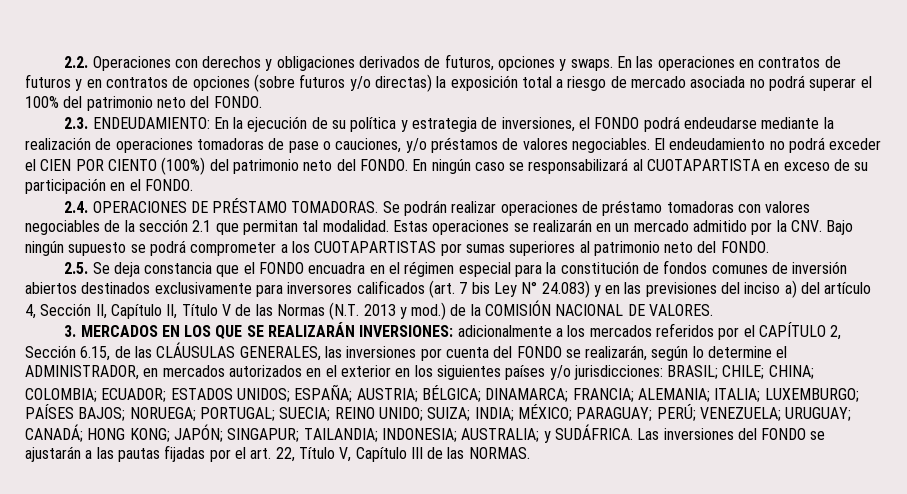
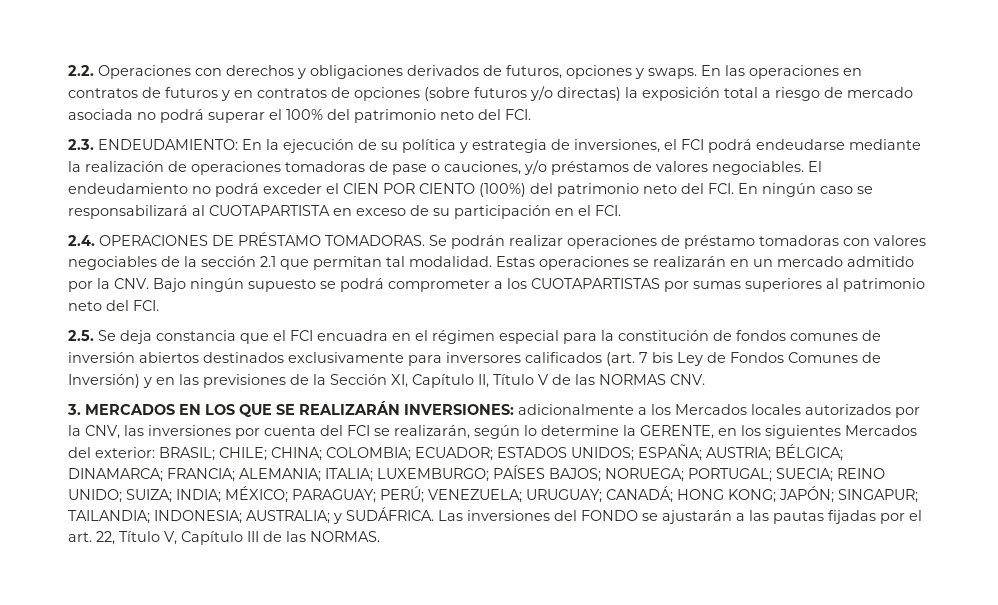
[213,96,262,108] FONDO. -> [505,109,531,120] FCI.
[594,117,640,129] FONDO -> [681,139,704,150] FCI
[359,159,408,171] FONDO. -> [708,183,734,194] FCI.
[144,179,193,191] FONDO. -> [595,205,621,216] FCI.
[720,241,769,253] FONDO. -> [133,300,159,311] FCI.
[259,262,305,274] FONDO -> [290,330,313,341] FCI
[521,280,872,298] [25,303,107,319] N° 24.083) y en las previsiones del inciso a) del artículo 4, Sección II, -> [707,352,881,363] [68,374,408,388] de Fondos Comunes de Inversión) y en las previsiones de la Sección XI,
[276,300,714,320] Normas (N.T. 2013 y mod.) de la COMISIÓN NACIONAL DE VALORES. -> [599,374,705,385] NORMAS CNV.
[589,322,842,340] [25,342,321,361] mercados referidos por el CAPÍTULO 2, Sección 6.15, de las CLÁUSULAS GENERALES, -> [675,404,920,418] [68,425,120,439] Mercados locales autorizados por la CNV,
[516,346,562,358] FONDO -> [347,425,370,436] FCI
[776,346,788,358] [25,365,663,380] el ADMINISTRADOR, en mercados autorizados en el exterior en los siguientes países y/o jurisdicciones: -> [623,425,917,439] [68,447,155,458] la GERENTE, en los siguientes Mercados del exterior:

